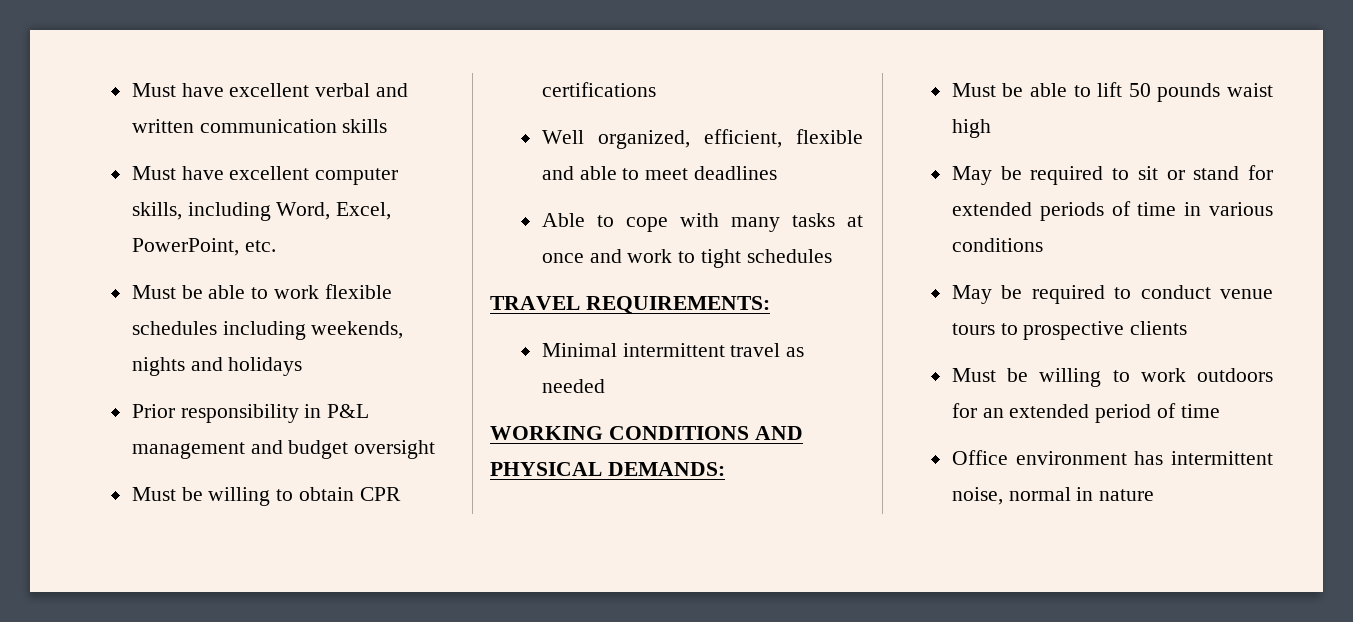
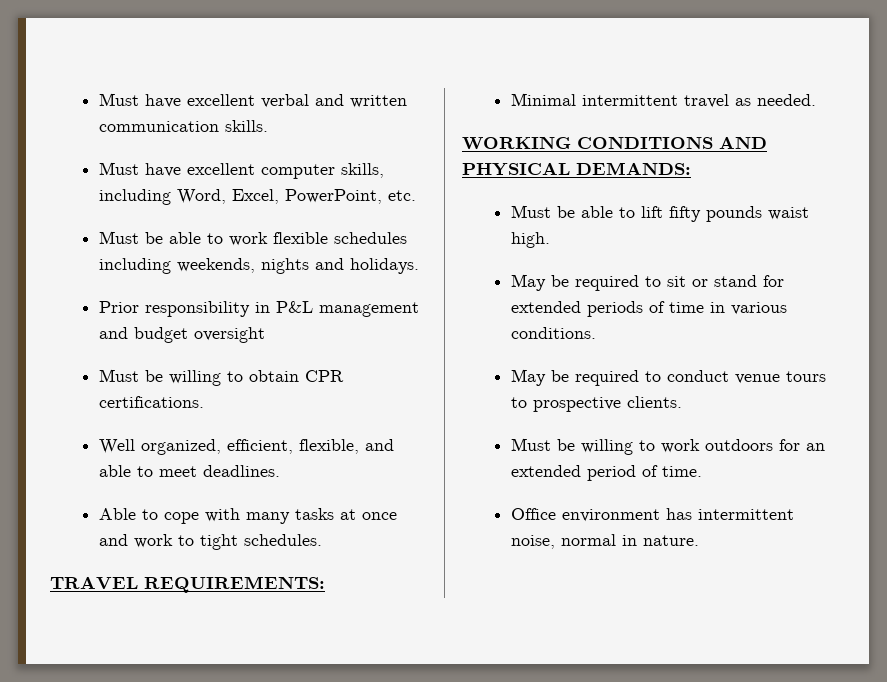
[342,119,388,133] skills -> [224,120,268,132] skills.
[228,357,303,376] holidays -> [349,258,419,274] holidays.
[541,82,656,97] certifications -> [98,396,204,408] certifications.
[796,129,863,144] flexible -> [298,439,359,454] flexible,
[694,166,778,180] deadlines -> [202,465,280,477] deadlines.
[746,249,832,263] schedules -> [243,534,322,546] schedules.
[541,379,605,393] needed -> [756,94,816,106] needed.
[1128,83,1151,97] 50 -> [668,206,701,222] fifty
[951,119,991,138] high -> [510,232,550,248] high.
[951,238,1043,252] conditions -> [510,327,596,339] conditions.
[1130,321,1188,335] clients -> [626,396,682,408] clients.
[1180,404,1220,418] time -> [661,466,702,477] time.
[1099,489,1155,501] nature -> [642,535,699,546] nature.

